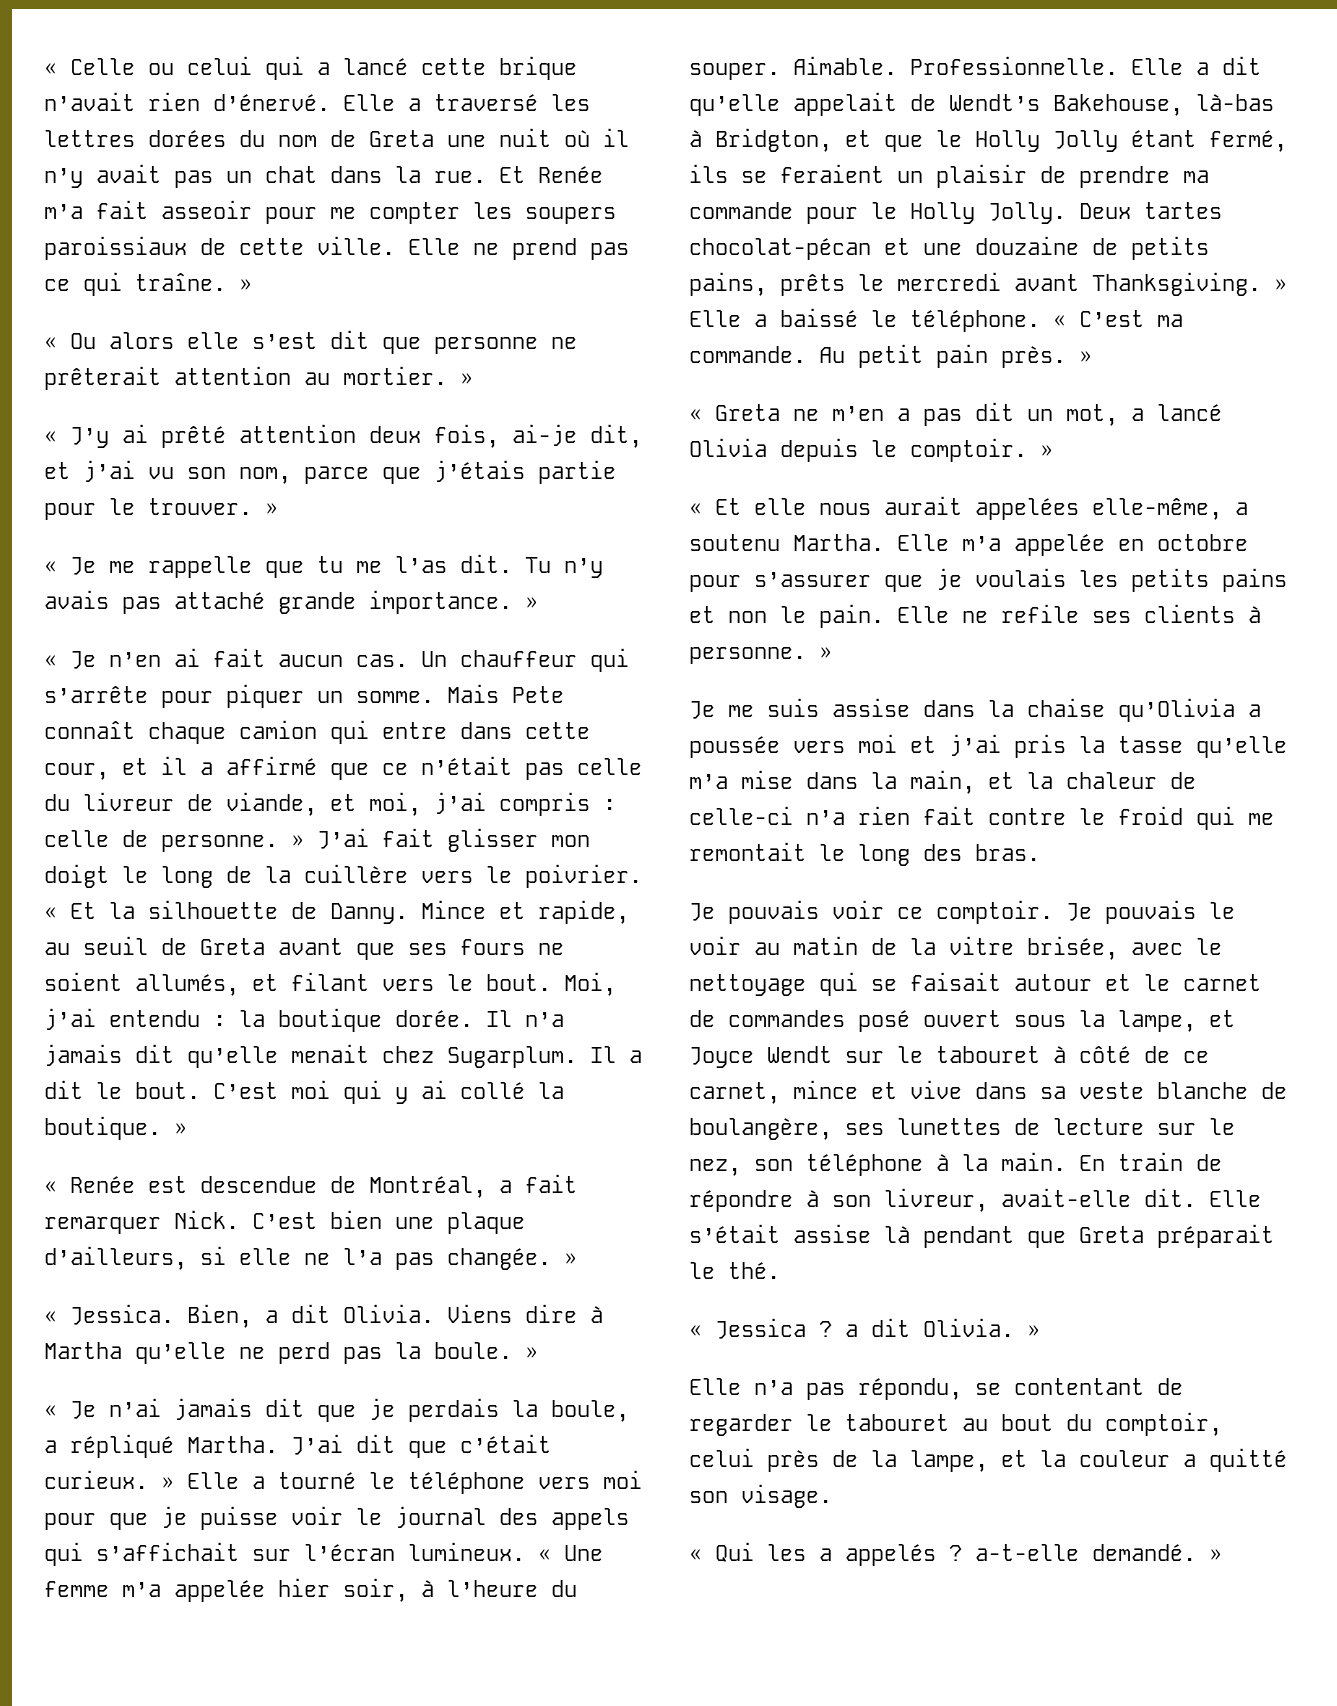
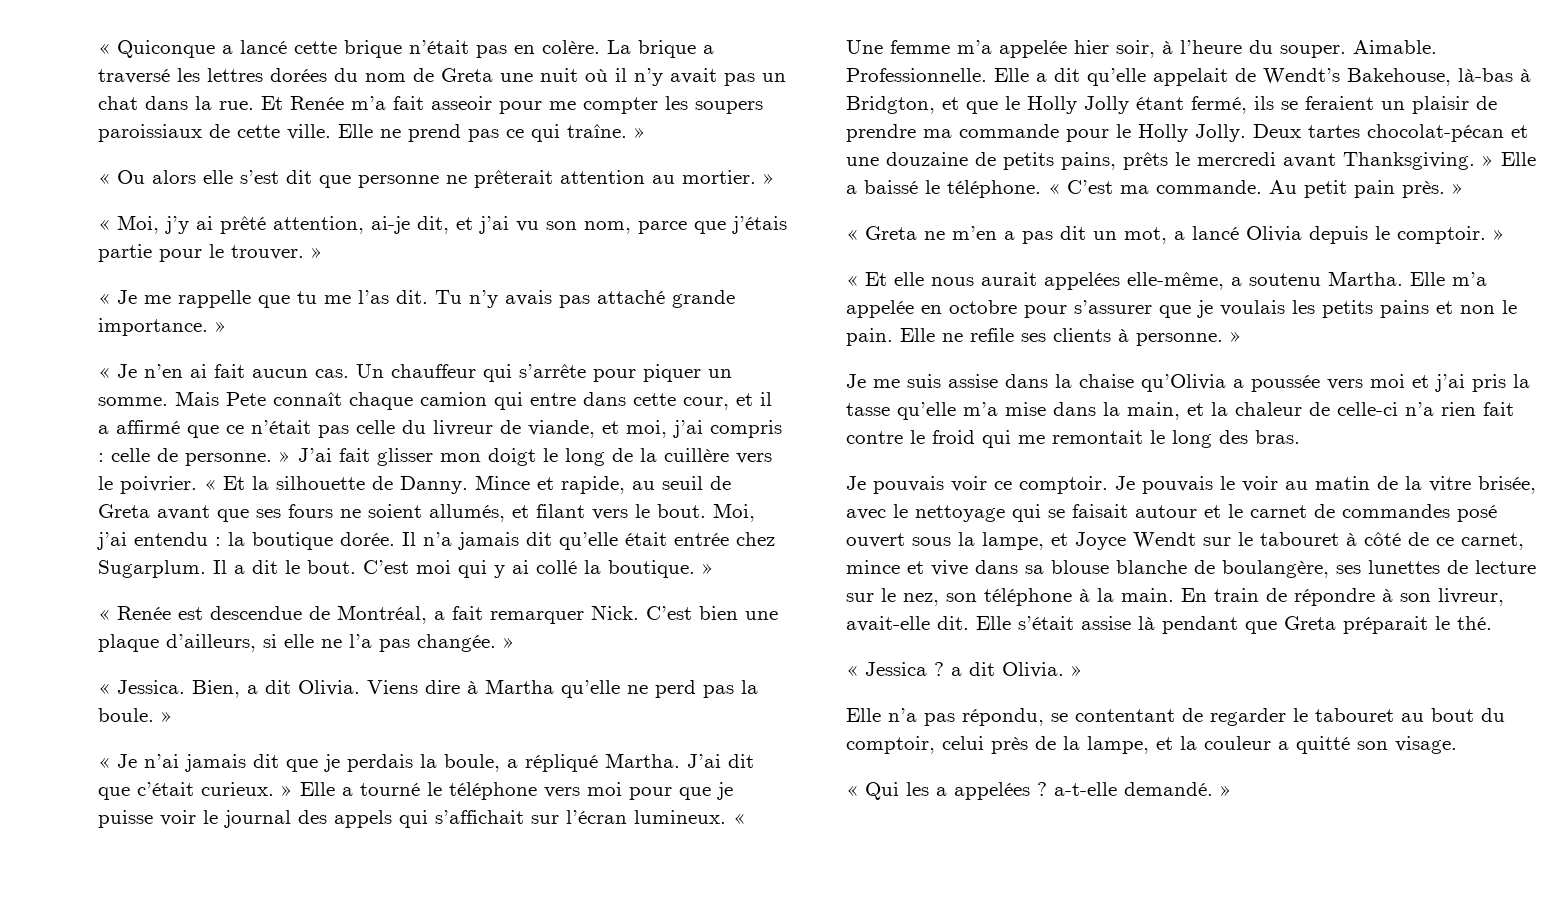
[44,56,577,80] [44,92,395,111] « Celle ou celui qui a lancé cette brique n’avait rien d’énervé. Elle -> [98,40,696,58] « Quiconque a lancé cette brique n’était pas en colère. La brique
[70,424,499,448] J’y ai prêté attention deux fois, -> [117,215,364,234] Moi, j’y ai prêté attention,
[291,1044,369,1063] menait -> [625,532,729,546] était entrée
[1079,1082,1144,1099] veste -> [1051,560,1109,574] blouse
[845,1544,936,1566] appelés -> [954,782,1030,800] appelées

